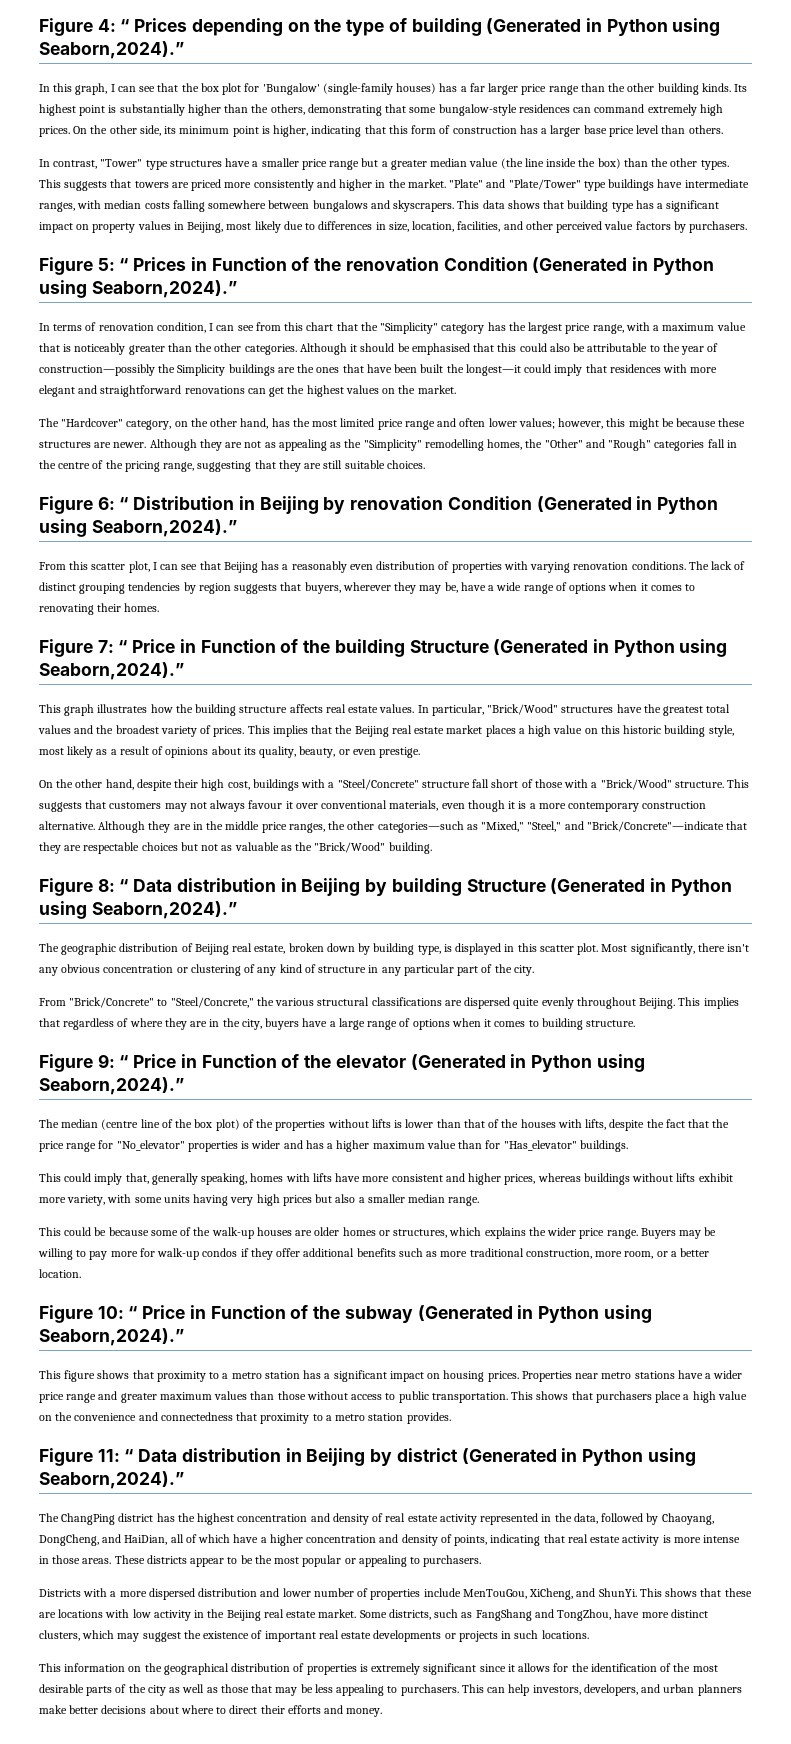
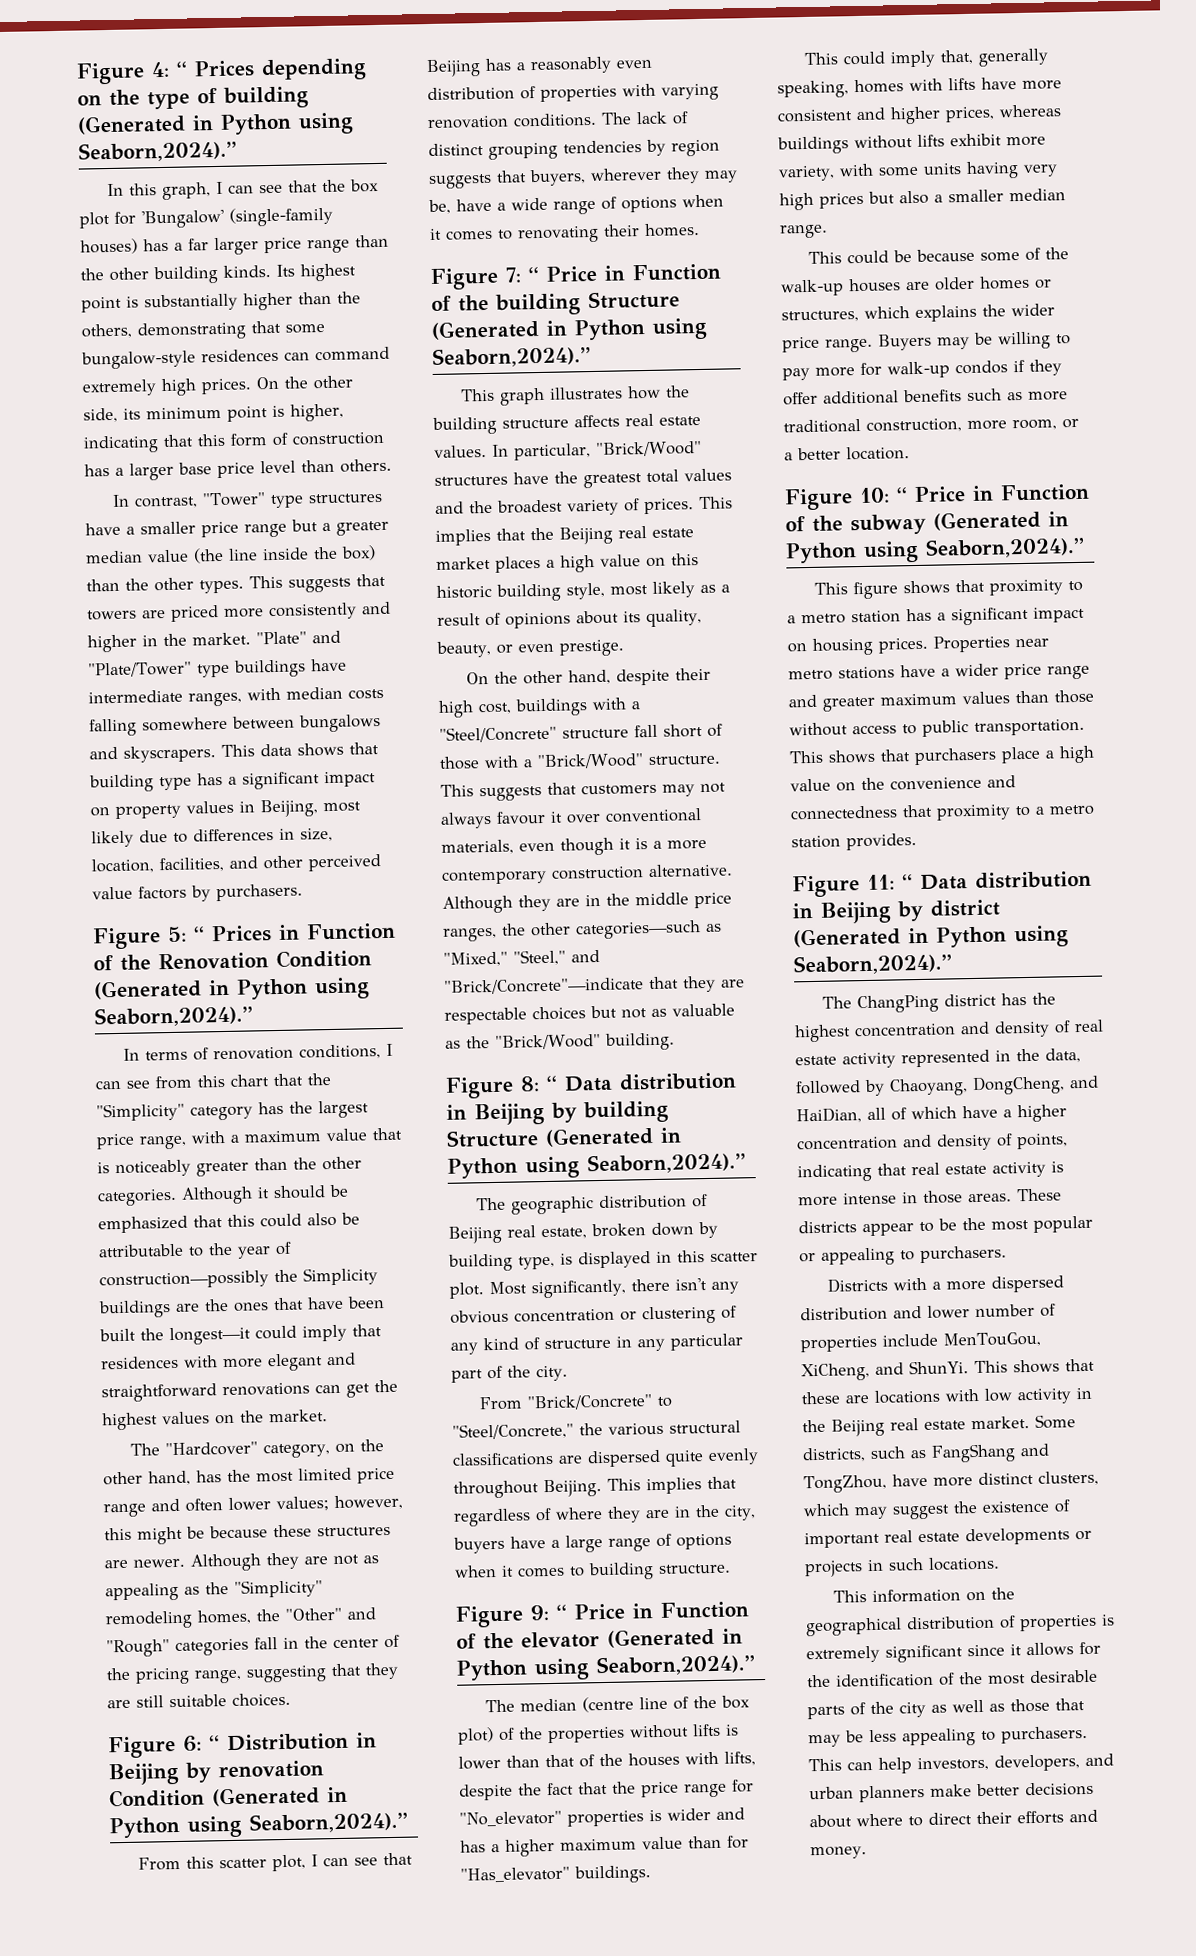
[345,257,439,271] renovation -> [158,952,269,971] Renovation
[156,322,206,333] condition, -> [299,1044,382,1060] conditions,
[411,343,470,355] emphasised -> [98,1215,188,1234] emphasized
[424,439,484,451] remodelling -> [105,1610,193,1630] remodeling
[58,462,91,469] centre -> [333,1638,379,1649] center

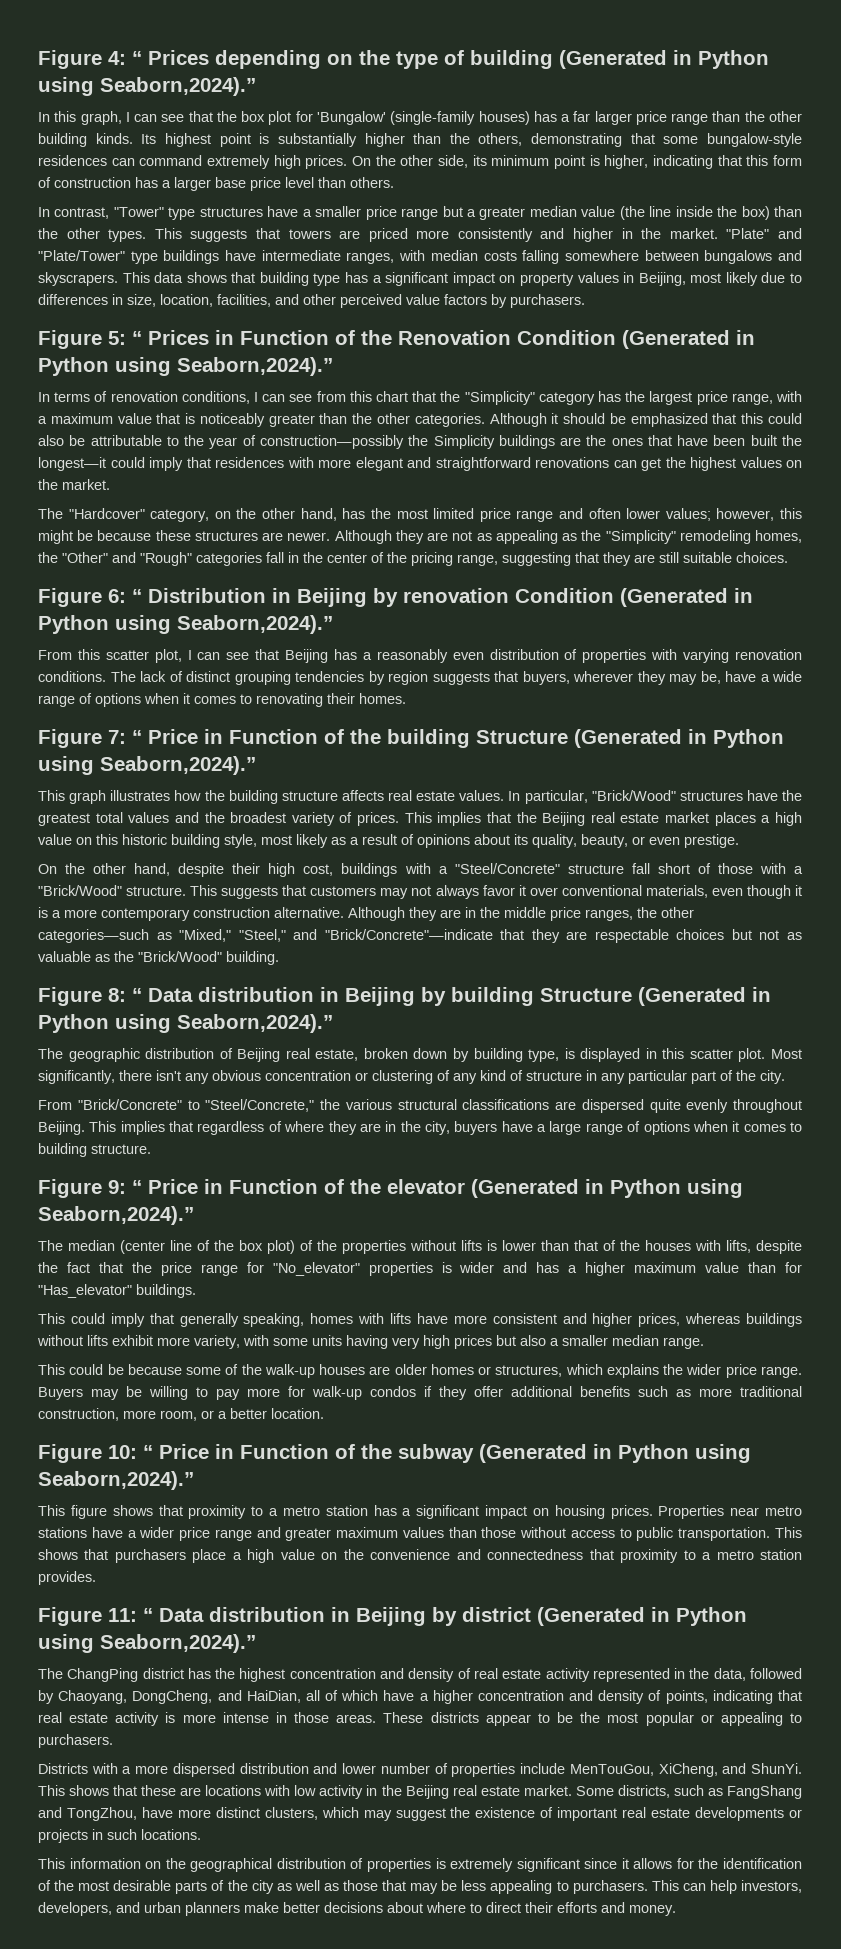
[496,810,546,825] favour -> [482,885,515,896] favor
[582,1696,635,1713] (centre -> [120,1240,165,1254] (center
[940,49,974,65] that, -> [149,1313,174,1324] that

